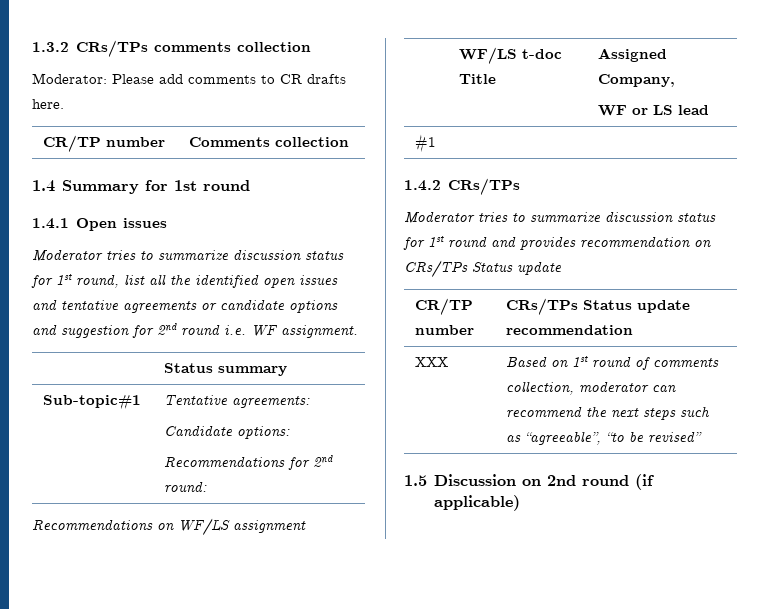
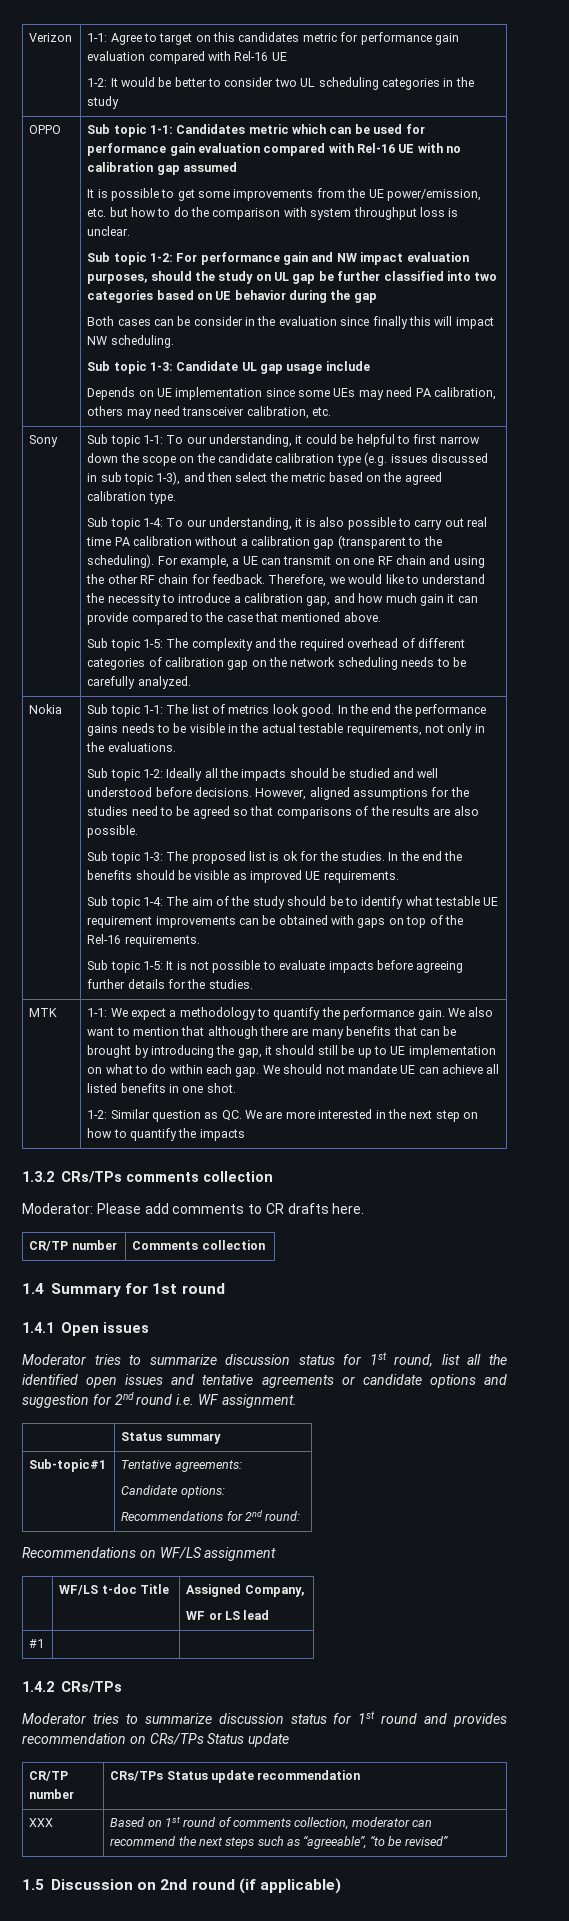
(32, 47) none -> [29,33,73,42] [87,32,459,45] [87,51,287,64] [87,77,474,90] [87,96,120,109] [29,125,62,134] [87,124,425,137] [87,143,462,156] [87,162,237,175] [87,188,481,201] [87,207,459,220] [87,226,131,236] [87,252,469,265] [87,271,498,284] [87,290,377,303] [87,316,494,329] [87,335,174,348] [87,361,370,374] [87,387,496,400] [87,406,332,419] [29,435,59,447] [87,434,480,447] [87,452,488,466] [87,471,442,485] [87,491,176,504] [87,517,488,530] [86,535,442,549] [87,554,485,568] [86,574,486,587] [86,593,478,606] [87,612,381,625] [87,638,465,651] [87,657,466,670] [87,676,191,689] [29,704,63,714] [87,704,487,717] [87,723,485,736] [86,742,176,752] [87,768,439,781] [87,787,469,800] [87,806,479,819] [87,825,139,838] [87,851,463,864] [87,870,399,883] [87,896,499,909] [87,915,463,928] [87,934,200,947] [87,960,464,973] [87,979,253,989] [29,1008,58,1017] [87,1007,494,1020] [87,1026,457,1039] [87,1045,496,1058] [87,1064,500,1077] [87,1083,236,1093] [87,1109,479,1122] [87,1128,245,1141] Verizon | 1-1: Agree to target on this candidates metric for performance gain evaluation compared with Rel-16 UE // 1-2: It would be better to consider two UL scheduling categories in the study // OPPO | Sub topic 1-1: Candidates metric which can be used for performance gain evaluation compared with Rel-16 UE with no calibration gap assumed // It is possible to get some improvements from the UE power/emission, etc. but how to do the comparison with system throughput loss is unclear. // Sub topic 1-2: For performance gain and NW impact evaluation purposes, should the study on UL gap be further classified into two categories based on UE behavior during the gap // Both cases can be consider in the evaluation since finally this will impact NW scheduling. // Sub topic 1-3: Candidate UL gap usage include // Depends on UE implementation since some UEs may need PA calibration, others may need transceiver calibration, etc. // Sony | Sub topic 1-1: To our understanding, it could be helpful to first narrow down the scope on the candidate calibration type (e.g. issues discussed in sub topic 1-3), and then select the metric based on the agreed calibration type. // Sub topic 1-4: To our understanding, it is also possible to carry out real time PA calibration without a calibration gap (transparent to the scheduling). For example, a UE can transmit on one RF chain and using the other RF chain for feedback. Therefore, we would like to understand the necessity to introduce a calibration gap, and how much gain it can provide compared to the case that mentioned above. // Sub topic 1-5: The complexity and the required overhead of different categories of calibration gap on the network scheduling needs to be carefully analyzed. // Nokia | Sub topic 1-1: The list of metrics look good. In the end the performance gains needs to be visible in the actual testable requirements, not only in the evaluations. // Sub topic 1-2: Ideally all the impacts should be studied and well understood before decisions. However, aligned assumptions for the studies need to be agreed so that comparisons of the results are also possible. // Sub topic 1-3: The proposed list is ok for the studies. In the end the benefits should be visible as improved UE requirements. // Sub topic 1-4: The aim of the study should be to identify what testable UE requirement improvements can be obtained with gaps on top of the Rel-16 requirements. // Sub topic 1-5: It is not possible to evaluate impacts before agreeing further details for the studies. // MTK | 1-1: We expect a methodology to quantify the performance gain. We also want to mention that although there are many benefits that can be brought by introducing the gap, it should still be up to UE implementation on what to do within each gap. We should not mandate UE can achieve all listed benefits in one shot. // 1-2: Similar question as QC. We are more interested in the next step on how to quantify the impacts //

